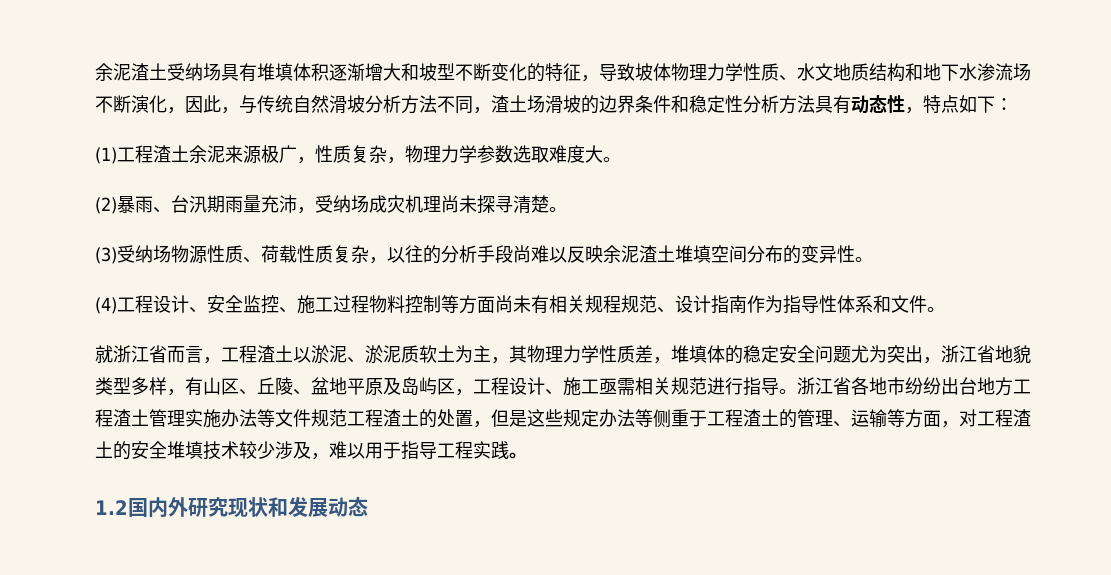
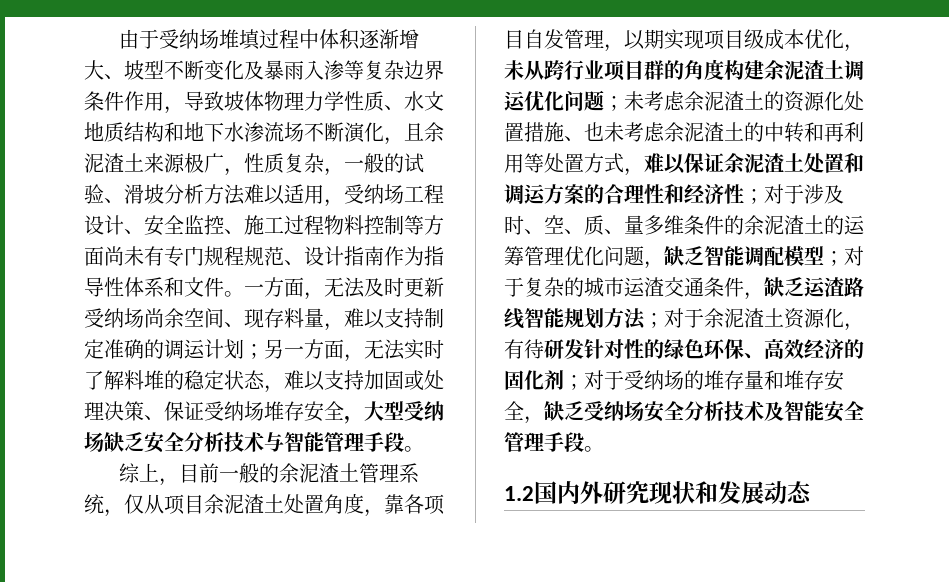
[95,63,293,82] 余泥渣土受纳场具有堆填 -> [118,29,319,50] 由于受纳场堆填过程中
[401,63,419,81] 和 -> [104,74,124,79] 、
[527,63,581,82] 的特征 -> [244,60,444,80] [84,91,164,111] 及暴雨入渗等复杂边界条件作用
[185,94,1013,114] [95,145,225,164] 因此，与传统自然滑坡分析方法不同，渣土场滑坡的边界条件和稳定性分析方法具有动态性，特点如下： // (1)工程渣土余泥 -> [404,122,444,142] [84,153,144,173] 且余泥渣土
[405,145,621,163] [95,195,567,214] [95,245,873,264] [95,297,117,314] 物理力学参数选取难度大。 // (2)暴雨、台汛期雨量充沛，受纳场成灾机理尚未探寻清楚。 // (3)受纳场物源性质、荷载性质复杂，以往的分析手段尚难以反映余泥渣土堆填空间分布的变异性。 // (4) -> [344,153,424,173] [84,184,404,207] 一般的试验、滑坡分析方法难以适用，受纳场
[549,295,585,313] 相关 -> [164,246,204,267] 专门
[95,345,1031,364] [95,377,1031,396] [95,409,1031,428] [95,441,509,460] // 就浙江省而言，工程渣土以淤泥、淤泥质软土为主，其物理力学性质差，堆填体的稳定安全问题尤为突出，浙江省地貌类型多样，有山区、丘陵、盆地平原及岛屿区，工程设计、施工亟需相关规范进行指导。浙江省各地市纷纷出台地方工程渣土管理实施办法等文件规范工程渣土的处置，但是这些规定办法等侧重于工程渣土的管理、运输等方面，对工程渣土的安全堆填技术较少涉及，难以用于指导工程实践 -> [244,277,444,300] [84,308,444,331] [84,339,444,362] [84,370,444,393] [84,401,444,424] [84,432,424,453] [118,463,419,486] [84,493,445,517] [504,29,864,52] [504,59,864,81] [504,90,864,112] [504,122,864,143] [504,153,864,176] [504,184,844,204] [504,215,865,235] [504,246,864,269] [504,277,864,300] [504,308,864,331] [504,339,864,359] [504,370,844,391] [504,401,864,424] [504,432,584,452] 一方面，无法及时更新受纳场尚余空间、现存料量，难以支持制定准确的调运计划；另一方面，无法实时了解料堆的稳定状态，难以支持加固或处理决策、保证受纳场堆存安全，大型受纳场缺乏安全分析技术与智能管理手段。 // 综上，目前一般的余泥渣土管理系统，仅从项目余泥渣土处置角度，靠各项目自发管理，以期实现项目级成本优化，未从跨行业项目群的角度构建余泥渣土调运优化问题；未考虑余泥渣土的资源化处置措施、也未考虑余泥渣土的中转和再利用等处置方式，难以保证余泥渣土处置和调运方案的合理性和经济性；对于涉及时、空、质、量多维条件的余泥渣土的运筹管理优化问题，缺乏智能调配模型；对于复杂的城市运渣交通条件，缺乏运渣路线智能规划方法；对于余泥渣土资源化，有待研发针对性的绿色环保、高效经济的固化剂；对于受纳场的堆存量和堆存安全，缺乏受纳场安全分析技术及智能安全管理手段

